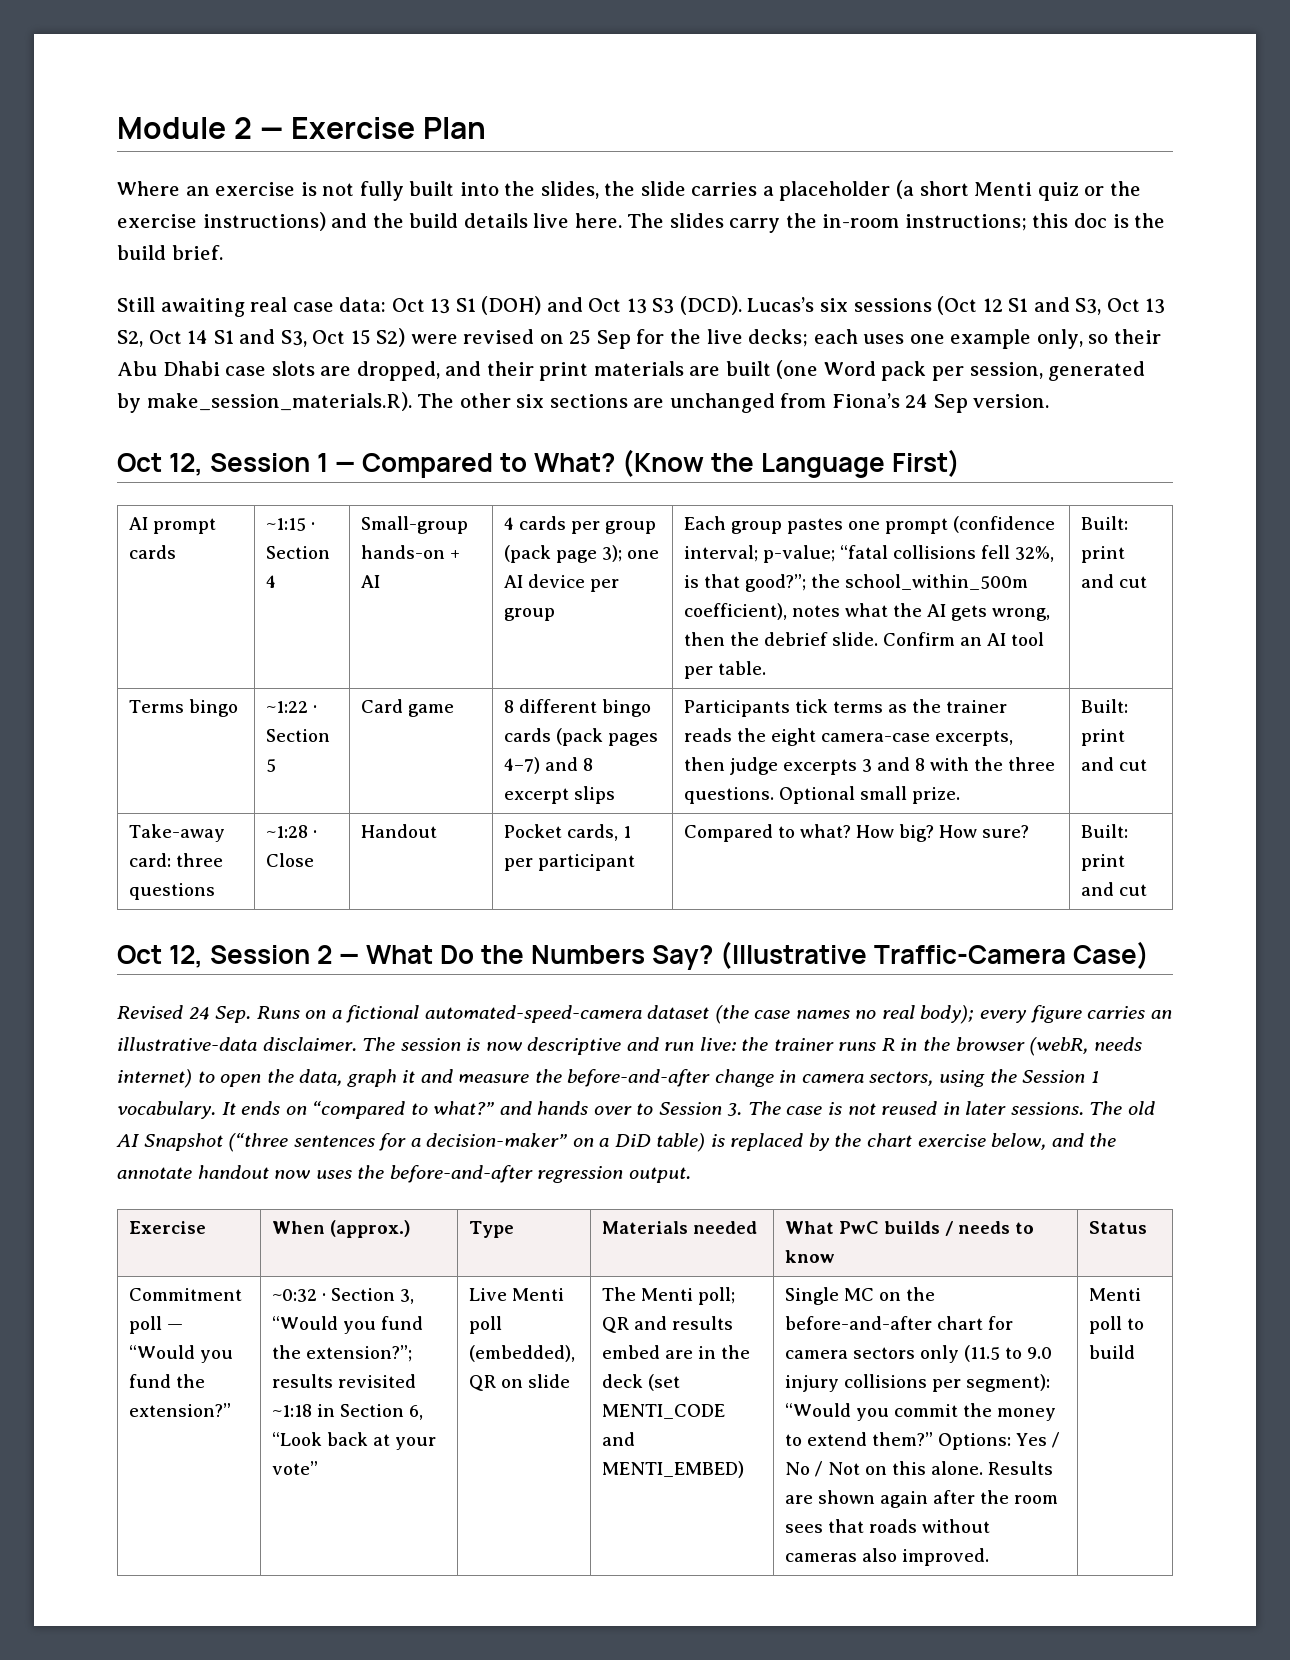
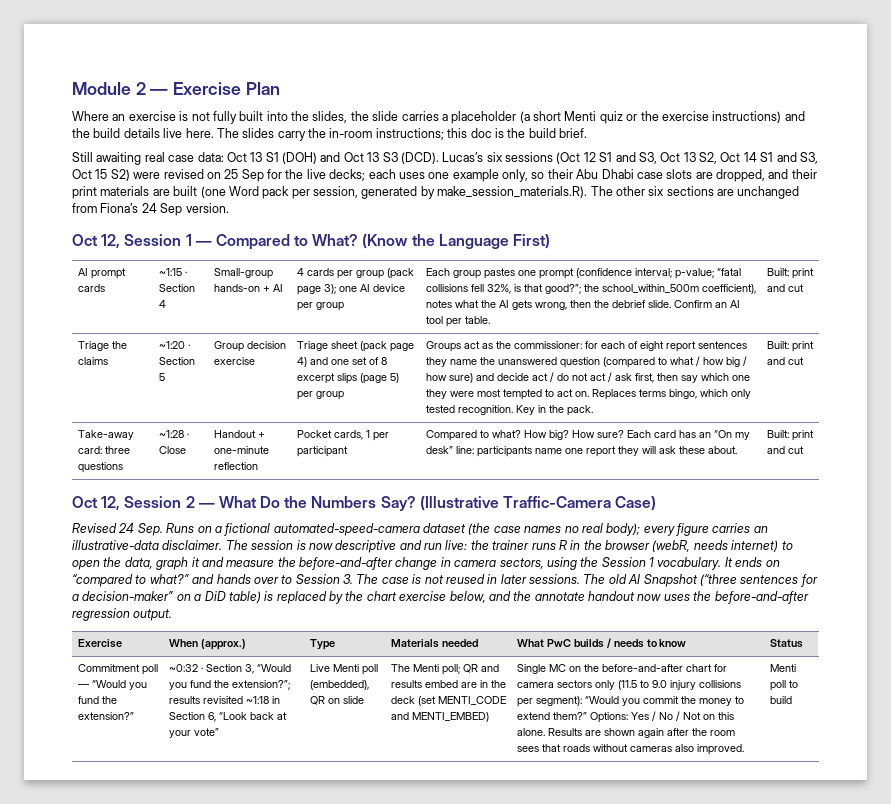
[129,699,239,717] [266,701,309,713] Terms bingo | ~1:22 -> [77,341,127,351] [77,357,108,365] [158,341,185,349] Triage the claims | ~1:20
[361,699,455,717] [504,699,652,717] [504,728,659,746] [504,757,594,774] [504,786,616,804] [684,699,1008,717] [684,728,1014,746] [684,757,1056,775] [684,786,961,804] Card game | 8 different bingo cards (pack pages 4–7) and 8 excerpt slips | Participants tick terms as the trainer reads the eight camera-case excerpts, then judge excerpts 3 and 8 with the three questions. Optional small prize. -> [213,341,286,352] [213,357,255,365] [296,341,414,352] [296,357,387,367] [296,373,399,384] [296,391,344,400] [425,341,747,352] [425,356,747,368] [425,372,750,383] [425,389,751,400] [425,405,593,416] Group decision exercise | Triage sheet (pack page 4) and one set of 8 excerpt slips (page 5) per group | Groups act as the commissioner: for each of eight report sentences they name the unanswered question (compared to what / how big / how sure) and decide act / do not act / ask first, then say which one they were most tempted to act on. Replaces terms bingo, which only tested recognition. Key in the pack.
(438, 831) none -> [257,432,265,438] [213,446,269,454] [213,462,258,470] + one-minute reflection
(1030, 831) none -> [626,430,750,440] [425,446,737,457] Each card has an “On my desk” line: participants name one report they will ask these about.

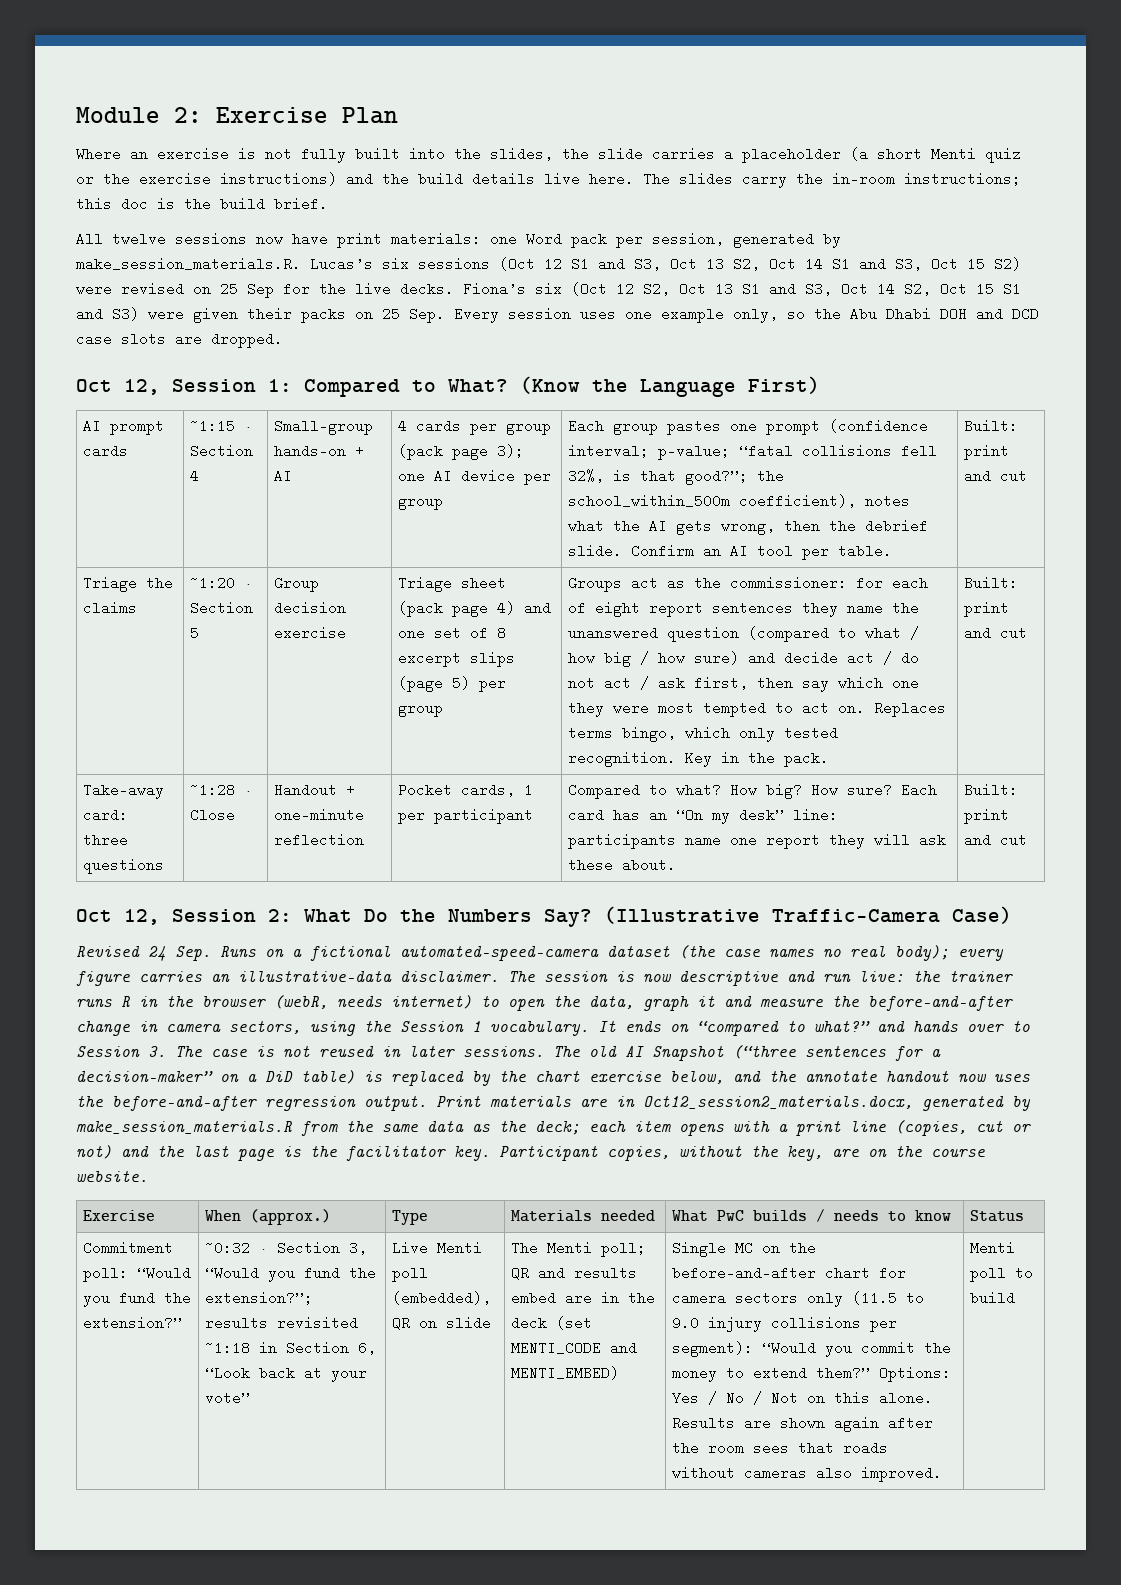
[135,82,169,95] 2 — -> [174,107,202,123] 2:
[72,152,439,165] Still awaiting real case data: Oct 13 S1 (DOH) and Oct 13 S3 (DCD). -> [76,232,841,248] [76,257,301,271] All twelve sessions now have print materials: one Word pack per session, generated by make_session_materials.R.
[329,169,396,181] decks; each -> [400,282,1021,296] [76,307,571,323] decks. Fiona’s six (Oct 12 S2, Oct 13 S1 and S3, Oct 14 S2, Oct 15 S1 and S3) were given their packs on 25 Sep. Every session
[547,169,573,179] their -> [814,307,841,321] the
[636,169,817,182] [72,186,800,199] [72,203,229,216] [72,234,212,249] case slots are dropped, and their print materials are built (one Word pack per session, generated by make_session_materials.R). The other six sections are unchanged from Fiona’s 24 Sep version. // Oct 12, Session 1 — -> [940,307,1039,321] [76,332,283,348] [76,379,292,395] DOH and DCD case slots are dropped. // Oct 12, Session 1:
[185,496,215,508] 2 — -> [268,909,292,922] 2:
(173, 615) none -> [436,1095,1031,1111] [76,1120,1031,1136] [76,1145,985,1161] [76,1170,148,1182] Print materials are in Oct12_session2_materials.docx, generated by make_session_materials.R from the same data as the deck; each item opens with a print line (copies, cut or not) and the last page is the facilitator key. Participant copies, without the key, are on the course website.
[141,664,158,675] [77,684,89,688] poll — -> [83,1266,129,1282] poll:

